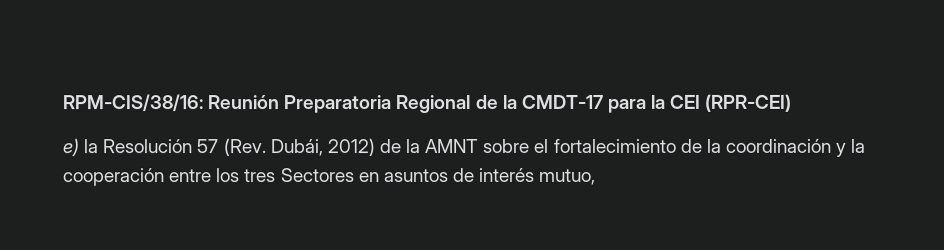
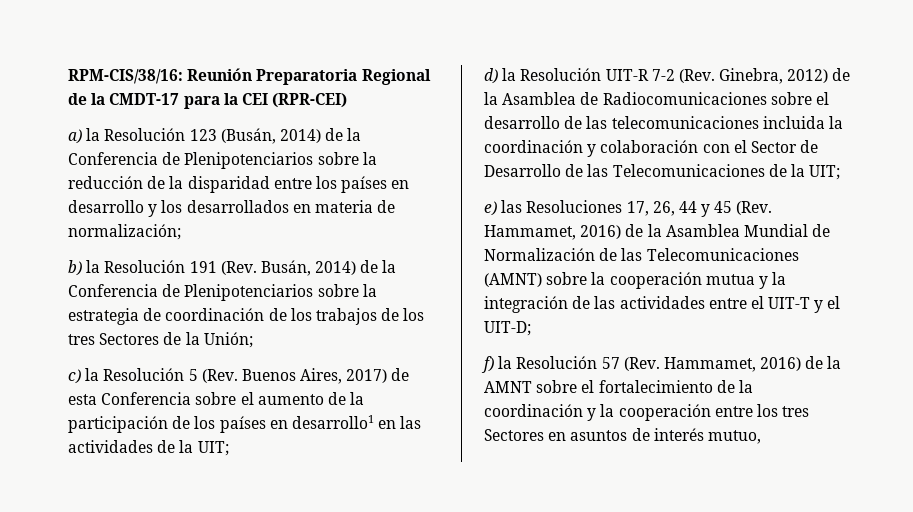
[63,138,80,157] e) -> [68,128,362,144] [68,152,377,169] [68,176,410,193] [68,200,396,217] [68,224,181,240] [68,260,397,276] [68,284,377,301] [68,308,425,325] [68,332,253,348] [68,368,410,384] [68,392,365,405] [68,415,422,433] [68,440,229,456] [484,68,851,84] [484,92,829,105] [484,116,843,129] [484,140,819,157] [484,164,841,180] [484,200,773,217] [484,224,831,240] [484,248,799,261] [484,272,787,289] [484,296,841,313] [484,321,531,336] [481,356,494,373] a) la Resolución 123 (Busán, 2014) de la Conferencia de Plenipotenciarios sobre la reducción de la disparidad entre los países en desarrollo y los desarrollados en materia de normalización; // b) la Resolución 191 (Rev. Busán, 2014) de la Conferencia de Plenipotenciarios sobre la estrategia de coordinación de los trabajos de los tres Sectores de la Unión; // c) la Resolución 5 (Rev. Buenos Aires, 2017) de esta Conferencia sobre el aumento de la participación de los países en desarrollo1 en las actividades de la UIT; // d) la Resolución UIT-R 7-2 (Rev. Ginebra, 2012) de la Asamblea de Radiocomunicaciones sobre el desarrollo de las telecomunicaciones incluida la coordinación y colaboración con el Sector de Desarrollo de las Telecomunicaciones de la UIT; // e) las Resoluciones 17, 26, 44 y 45 (Rev. Hammamet, 2016) de la Asamblea Mundial de Normalización de las Telecomunicaciones (AMNT) sobre la cooperación mutua y la integración de las actividades entre el UIT-T y el UIT-D; // f)
[270,138,376,157] Dubái, 2012) -> [663,357,802,372] Hammamet, 2016)

